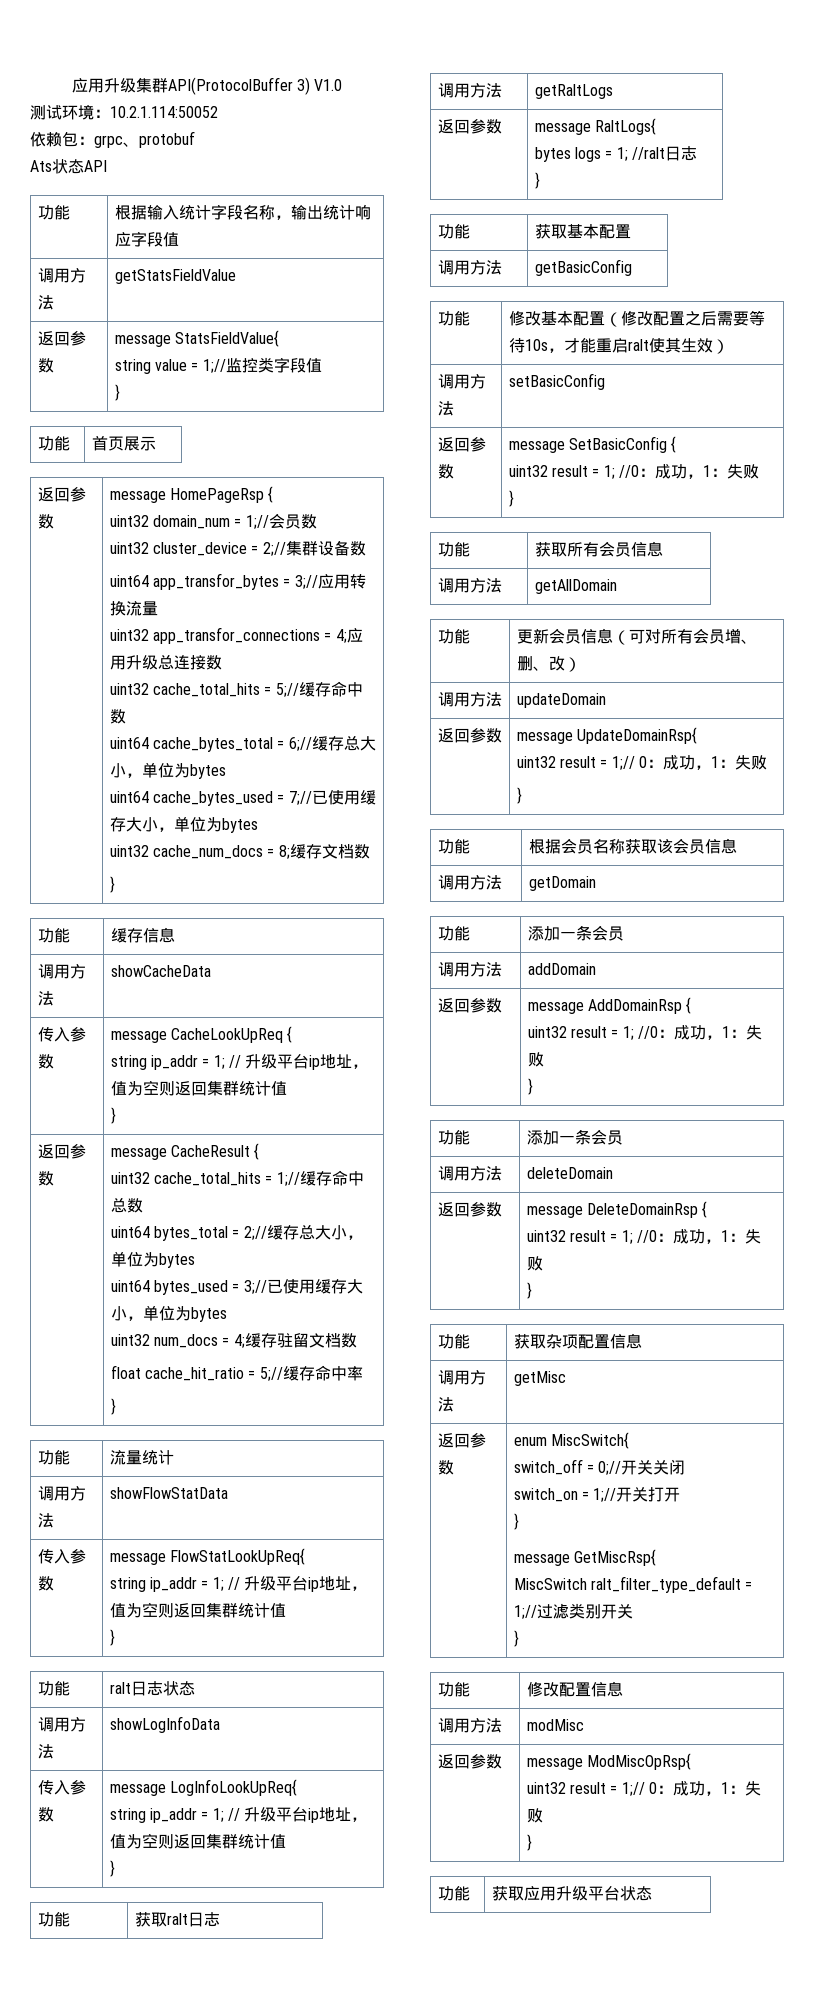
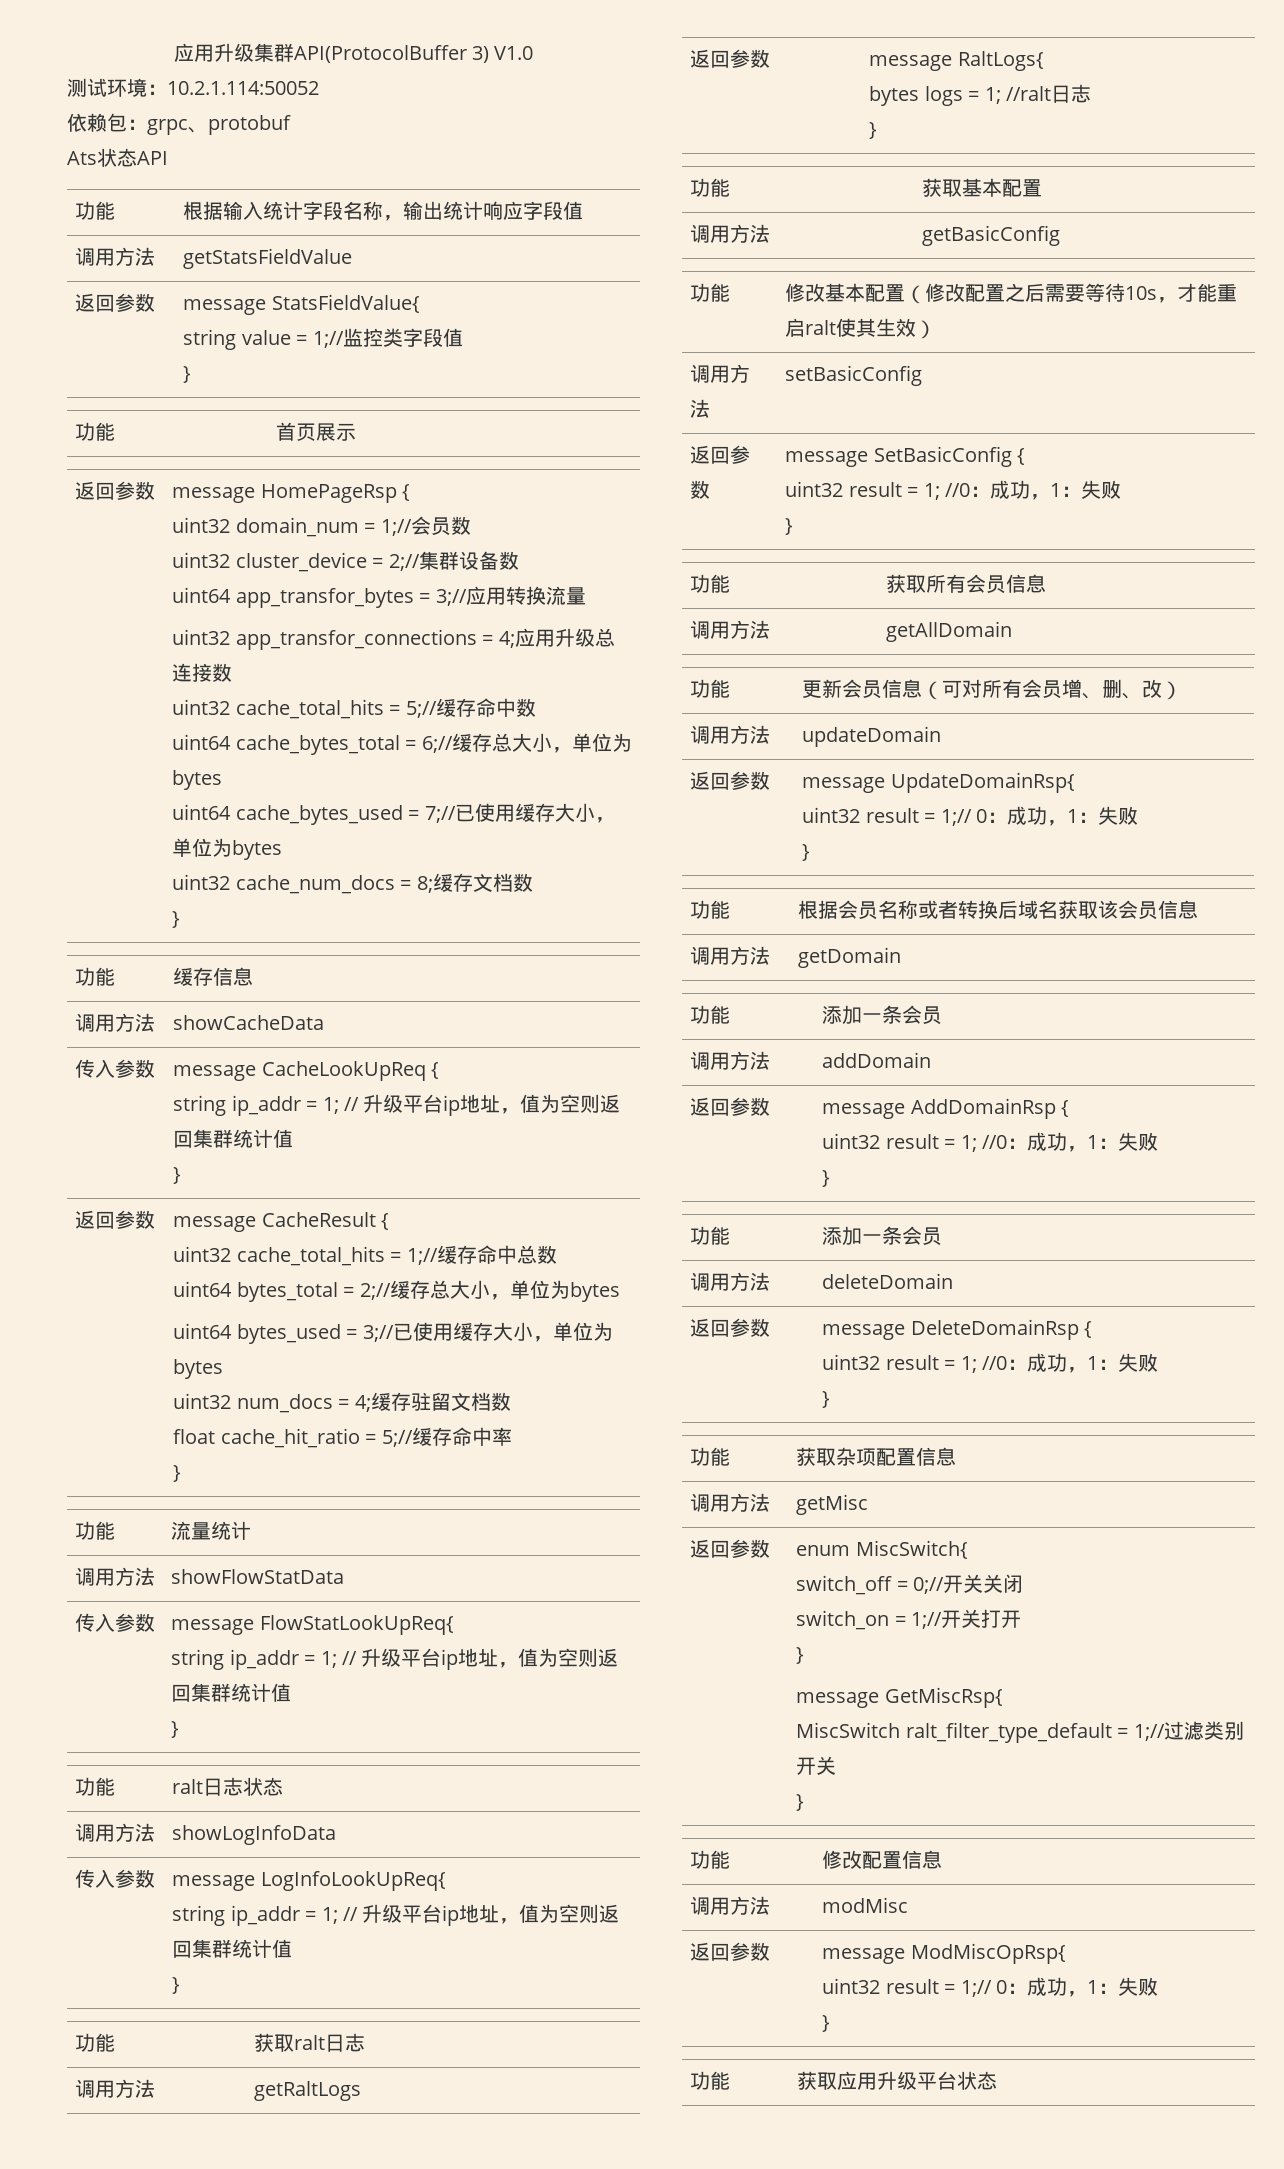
(625, 846) none -> [918,900,1059,919] 或者转换后域名

